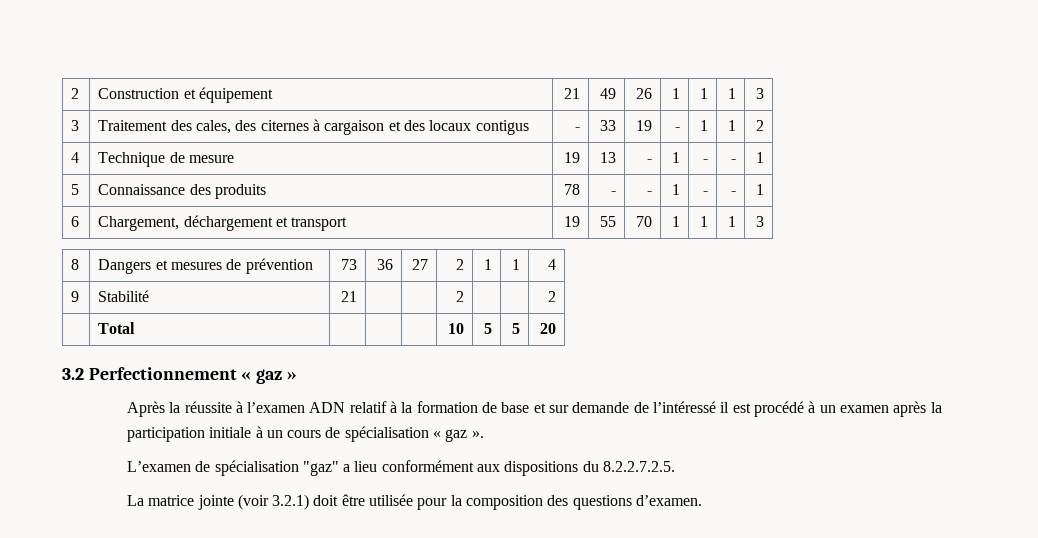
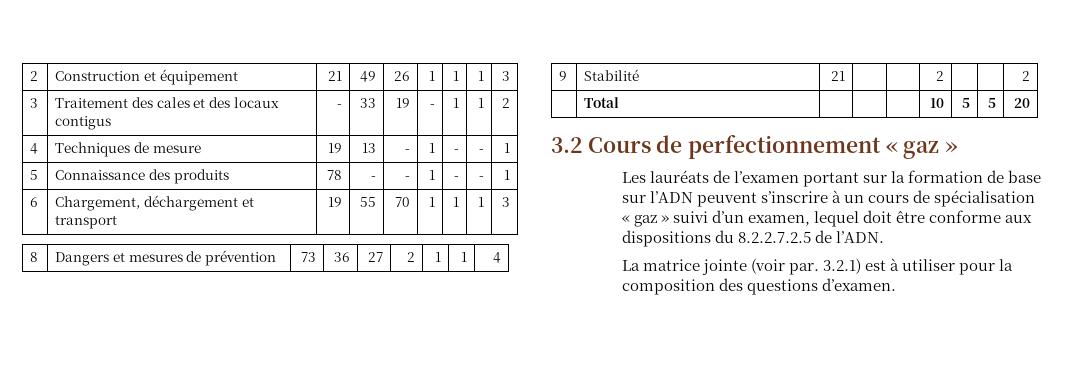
[196,119,385,135] cales, des citernes à cargaison -> [156,97,190,108] cales
[98,152,166,167] Technique -> [55,142,131,157] Techniques
[88,367,237,380] Perfectionnement -> [587,135,882,159] Cours de perfectionnement
[126,401,942,417] [126,427,252,442] Après la réussite à l’examen ADN relatif à la formation de base et sur demande de l’intéressé il est procédé à un examen après la participation initiale -> [621,170,1042,187] [621,191,829,207] Les lauréats de l’examen portant sur la formation de base sur l’ADN peuvent s’inscrire
[471,431,484,438] [126,460,676,476] ». // L’examen de spécialisation "gaz" a lieu conformément aux dispositions du 8.2.2.7.2.5. -> [660,210,1033,227] [621,230,885,247] » suivi d’un examen, lequel doit être conforme aux dispositions du 8.2.2.7.2.5 de l’ADN.
[272,494,414,510] 3.2.1) doit être utilisée -> [789,258,956,275] par. 3.2.1) est à utiliser

